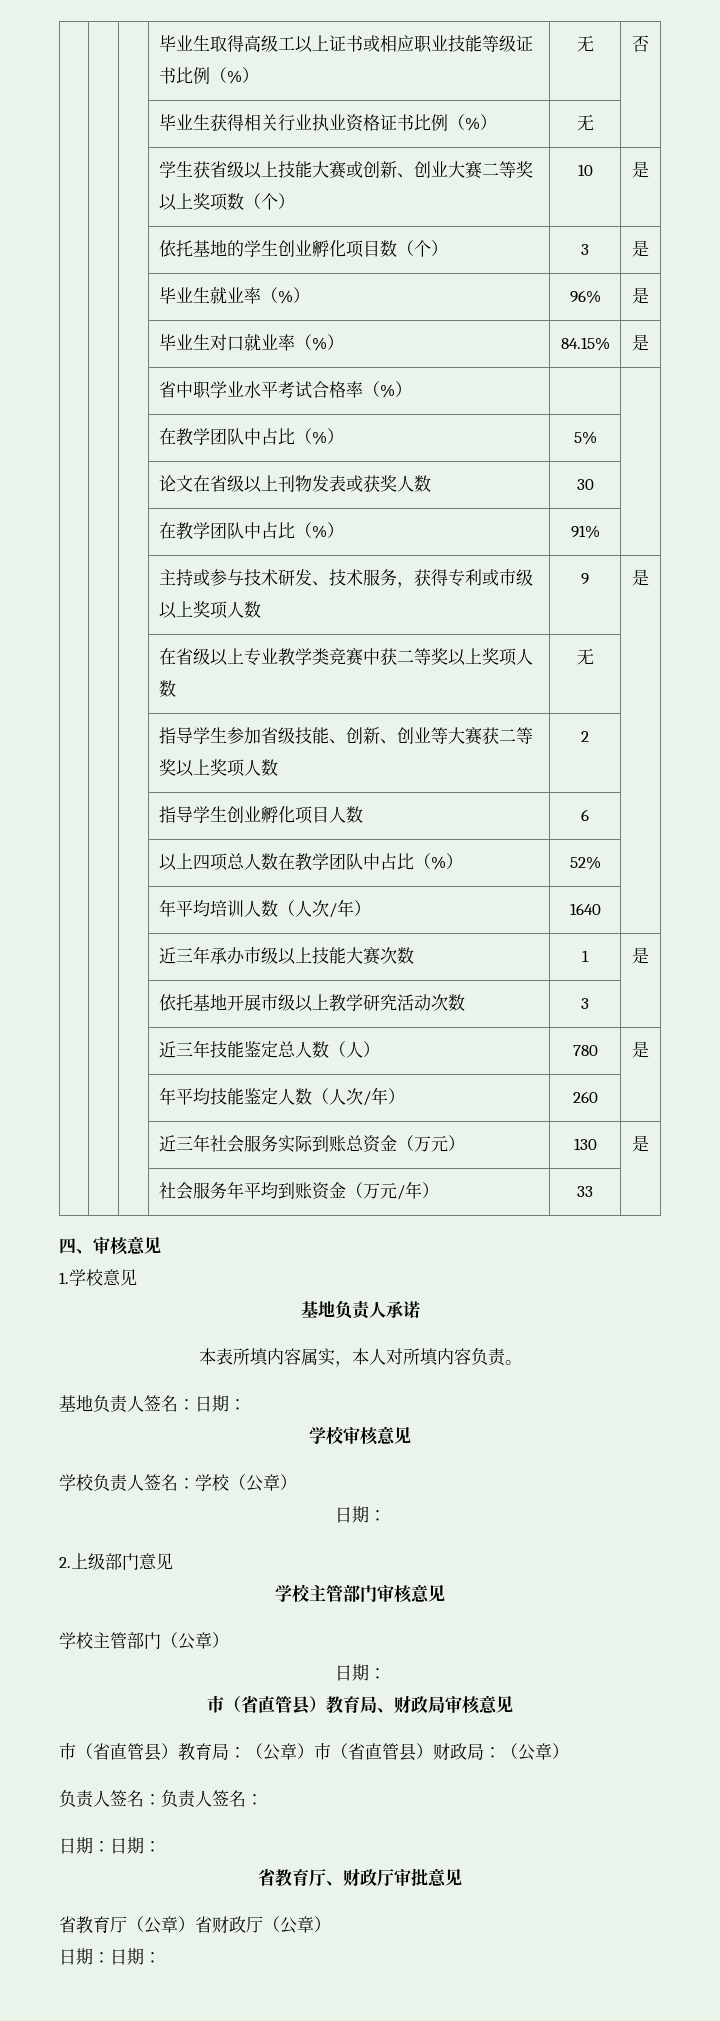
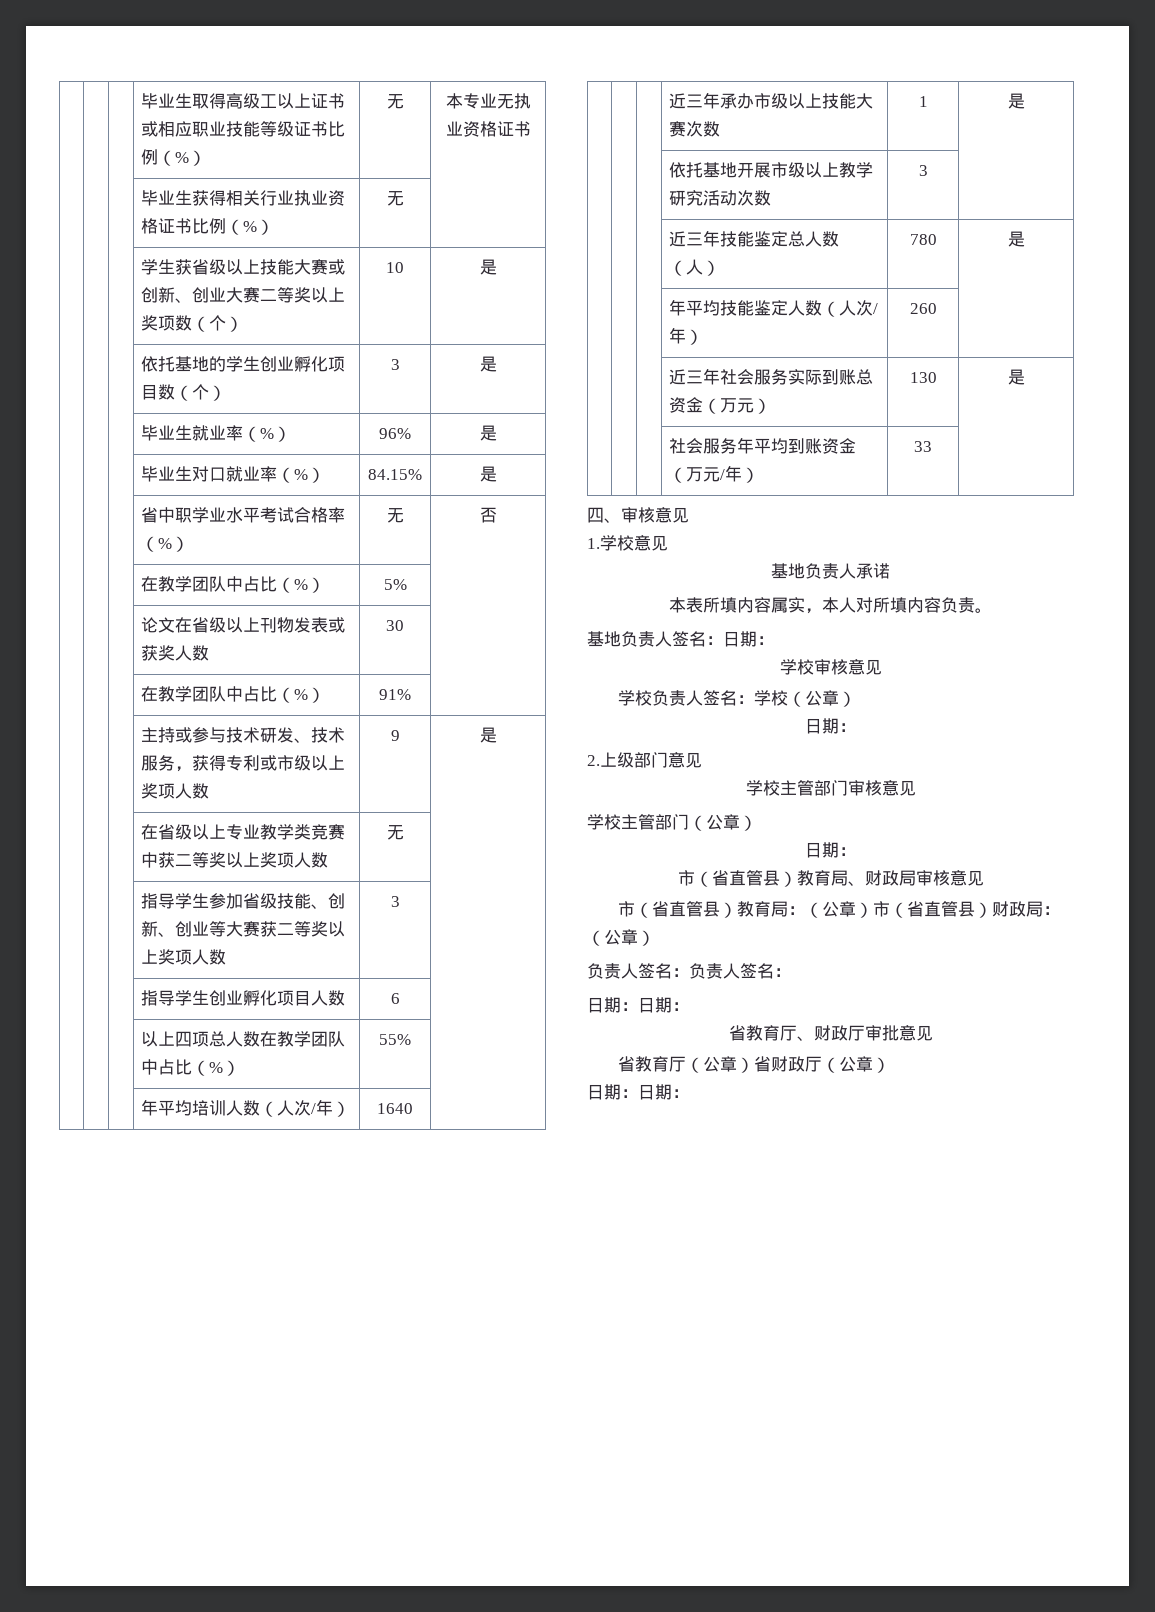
[632,35,649,52] 否 -> [445,93,531,109] [445,121,531,137] 本专业无执业资格证书
(412, 389) | -> [386,508,404,523] [479,507,497,523] 无 | 否
[581,731,589,742] 2 -> [390,896,400,907] 3
[569,856,601,870] 52% -> [379,1034,411,1045] 55%

